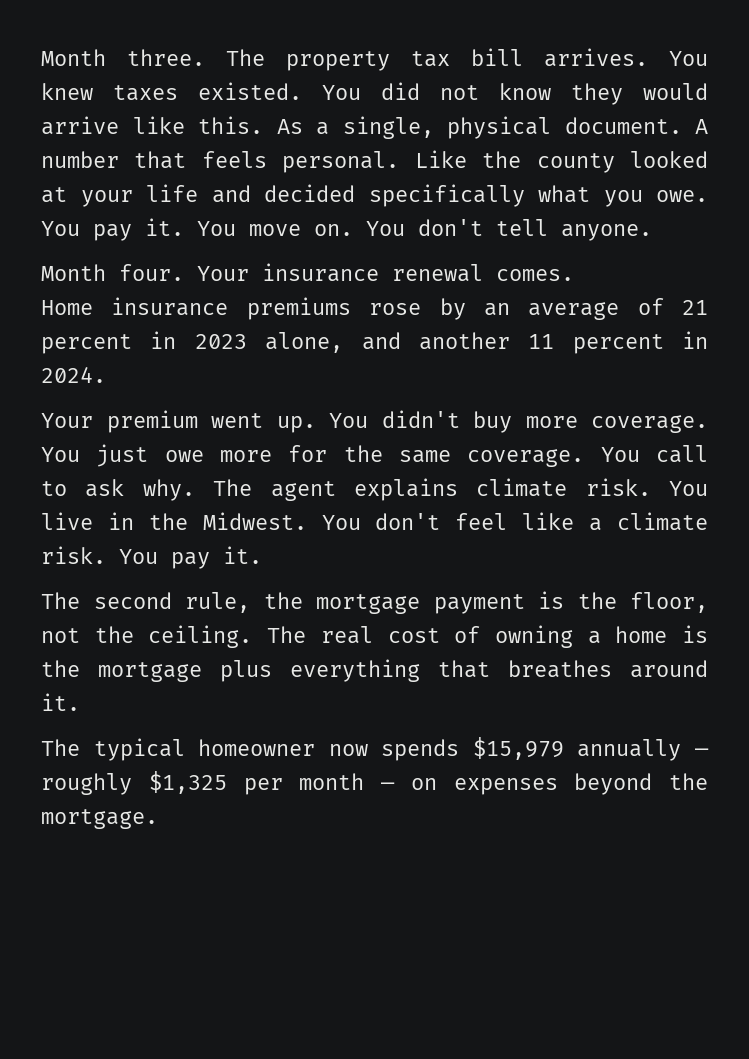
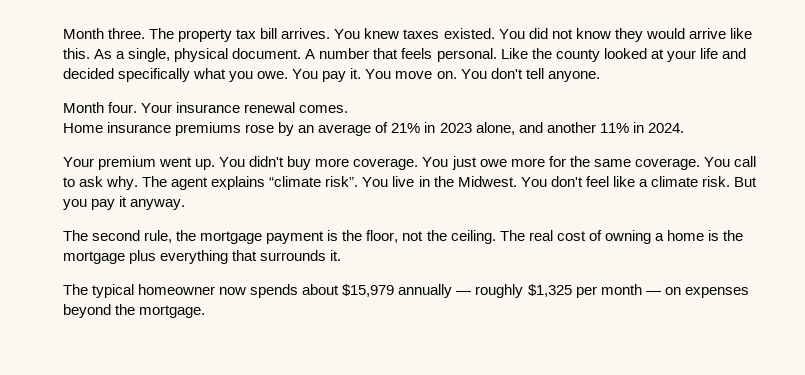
[682,300,708,315] [41,334,132,354] 21 percent -> [391,123,421,133] 21%
[528,334,664,354] 11 percent -> [599,123,629,133] 11%
[476,478,651,497] climate risk. -> [269,176,359,187] “climate risk”.
[119,546,262,569] You pay it. -> [733,177,757,187] [63,196,186,210] But you pay it anyway.
[508,660,708,678] breathes around -> [260,250,327,261] surrounds
(460, 750) none -> [302,284,340,295] about

